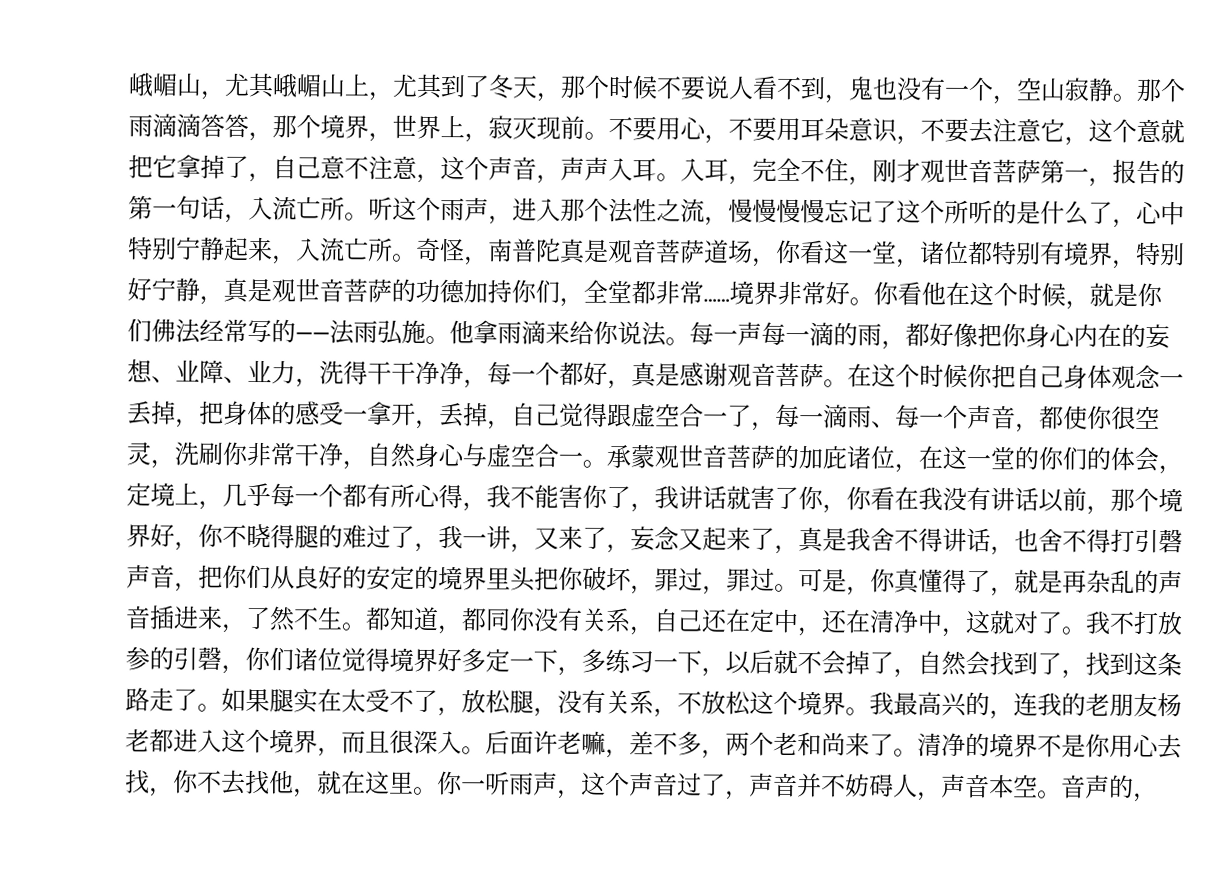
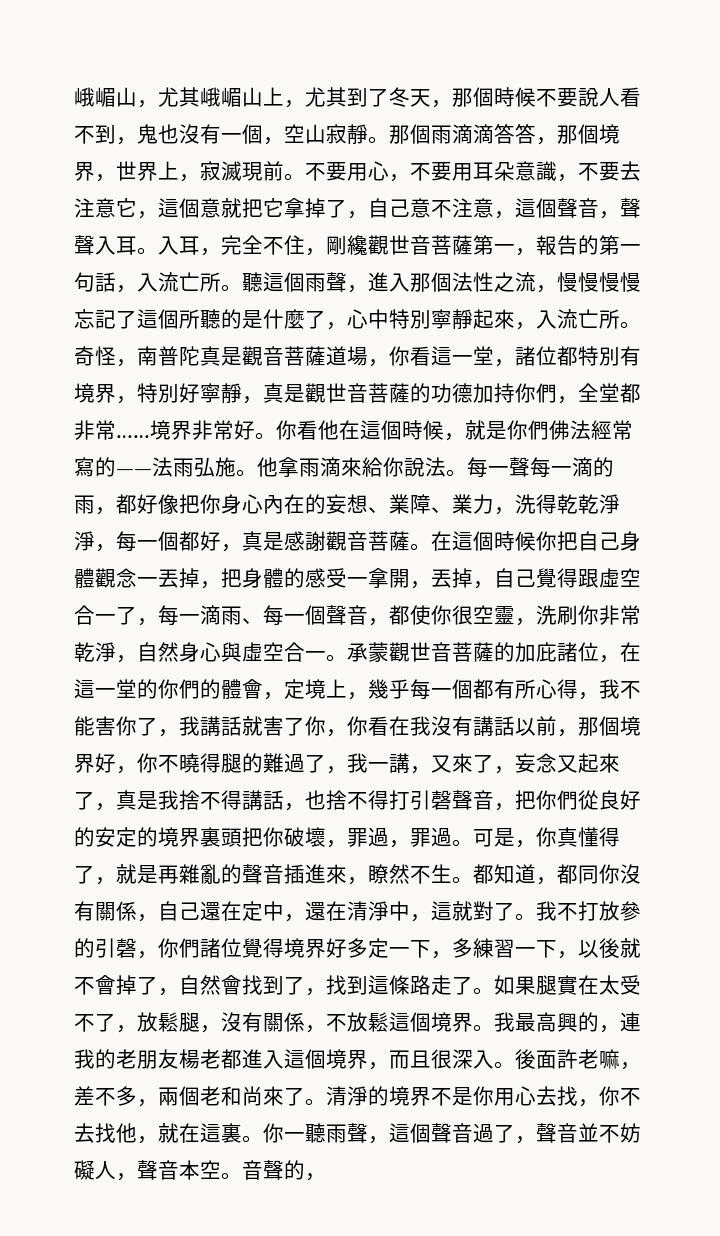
[584,74,730,101] 个时候不要说 -> [473,87,599,107] 個時候不要說
[896,76,1186,105] 没有一个，空山寂静。那个 -> [179,124,431,145] 沒有一個，空山寂靜。那個
[296,114,321,139] 个 -> [578,124,599,144] 個
[512,116,561,140] 灭现 -> [221,161,263,181] 滅現
[872,117,898,143] 识 -> [536,161,557,181] 識
[1088,118,1137,143] 这个 -> [158,198,200,218] 這個
[440,156,609,184] 这个声音，声声 -> [515,198,641,219] [74,235,95,255] 這個聲音，聲聲
[872,158,1137,187] 刚才观世音菩萨第一，报 -> [326,235,557,256] 剛纔觀世音菩薩第一，報
[200,195,609,225] 话，入流亡所。听这个雨声，进入那个 -> [95,272,452,293] 話，入流亡所。聽這個雨聲，進入那個
[848,199,1185,228] [127,236,273,262] 记了这个所听的是什么了，心中特别宁静起来 -> [95,309,515,330] 記了這個所聽的是什麼了，心中特別寧靜起來
[607,239,1185,269] [127,277,392,305] 观音菩萨道场，你看这一堂，诸位都特别有境界，特别好宁静，真是观世音菩萨 -> [242,346,641,367] [74,383,410,404] 觀音菩薩道場，你看這一堂，諸位都特別有境界，特別好寧靜，真是觀世音菩薩
[535,279,560,304] 们 -> [536,383,557,403] 們
[969,281,1042,307] 这个时 -> [360,420,423,440] 這個時
[127,318,272,344] 们佛法经常写 -> [528,420,633,440] [74,457,95,477] 們佛法經常寫
[545,320,642,346] 来给你说 -> [341,457,425,477] 來給你說
[737,321,762,346] 声 -> [509,457,530,477] 聲
[1073,323,1098,347] 内 -> [263,495,284,514] 內
[175,359,944,390] 业障、业力，洗得干干净净，每一个都好，真是感谢观音菩萨。在这个时 -> [389,494,620,515] [74,531,515,552] 業障、業力，洗得乾乾淨淨，每一個都好，真是感謝觀音菩薩。在這個時
[1087,364,1184,389] [127,401,152,426] 体观念一丢 -> [74,568,179,588] 體觀念一丟
[247,400,272,426] 体 -> [263,568,284,588] 體
[391,402,464,430] 开，丢 -> [389,569,452,589] 開，丟
[559,402,656,428] 觉得跟虚 -> [536,568,620,588] 覺得跟虛
[943,404,992,430] 个声 -> [305,605,347,625] 個聲
[126,441,151,466] 灵 -> [494,606,515,625] 靈
[294,442,343,467] 干净 -> [74,642,116,662] 乾淨
[462,443,511,468] 与虚 -> [221,642,263,662] 與虛
[654,444,1183,475] [126,482,343,510] 观世音菩萨的加庇诸位，在这一堂的你们的体会，定境上，几乎每一个 -> [389,642,641,663] [74,679,473,700] 觀世音菩薩的加庇諸位，在這一堂的你們的體會，定境上，幾乎每一個
[678,485,727,510] 讲话 -> [200,716,242,736] 講話
[942,486,1039,512] 没有讲话 -> [431,716,515,736] 沒有講話
[1134,487,1159,513] 个 -> [599,716,620,736] 個
[246,523,583,553] 晓得腿的难过了，我一讲，又来 -> [179,753,473,774] 曉得腿的難過了，我一講，又來
[726,526,751,551] 来 -> [599,753,620,773] 來
[870,527,1063,556] 舍不得讲话，也舍 -> [179,790,347,811] 捨不得講話，也捨
[126,564,151,589] 声 -> [452,790,473,810] 聲
[246,564,295,590] 们从 -> [557,790,599,810] 們從
[486,566,775,595] 里头把你破坏，罪过，罪过 -> [200,827,452,848] 裏頭把你破壞，罪過，罪過
[1086,569,1183,595] [125,605,271,633] 杂乱的声音插进来，了 -> [179,864,389,885] 雜亂的聲音插進來，瞭
[533,607,1039,637] 没有关系，自己还在定中，还在清净中，这就对 -> [620,864,641,884] [74,901,494,922] 沒有關係，自己還在定中，還在清淨中，這就對
[125,646,150,671] 参 -> [620,901,641,921] 參
[269,647,366,672] 们诸位觉 -> [179,938,263,958] 們諸位覺
[605,648,654,674] 练习 -> [473,938,515,958] 練習
[749,649,846,676] 后就不会 -> [599,938,641,958] [74,975,116,995] 後就不會
[965,650,990,677] 会 -> [221,975,242,995] 會
[1133,651,1182,677] 这条 -> [368,975,410,995] 這條
[293,688,318,714] 实 -> [557,975,578,995] 實
[485,689,798,718] 松腿，没有关系，不放松这个 -> [158,1012,431,1033] 鬆腿，沒有關係，不放鬆這個
[941,691,1038,720] 兴的，连 -> [557,1012,641,1033] 興的，連
[1157,693,1182,718] [125,728,270,754] 杨老都进入这个 -> [179,1049,326,1069] 楊老都進入這個
[485,730,558,755] 后面许 -> [515,1049,578,1069] 後面許
[725,731,966,757] 两个老和尚来了。清净 -> [158,1086,368,1106] 兩個老和尚來了。清淨
[365,770,966,801] 这里。你一听雨声，这个声音过了，声音并不妨碍人，声 -> [200,1123,641,1144] [74,1160,158,1181] 這裏。你一聽雨聲，這個聲音過了，聲音並不妨礙人，聲
[1085,774,1110,799] 声 -> [263,1160,284,1180] 聲

